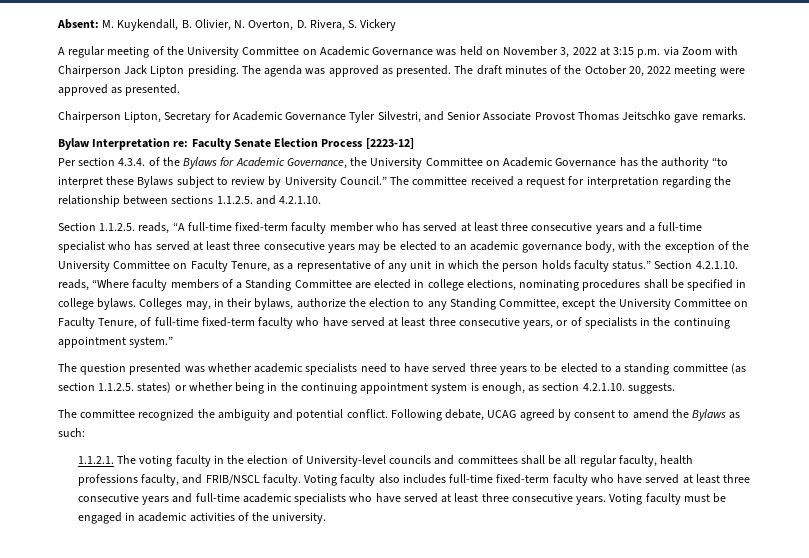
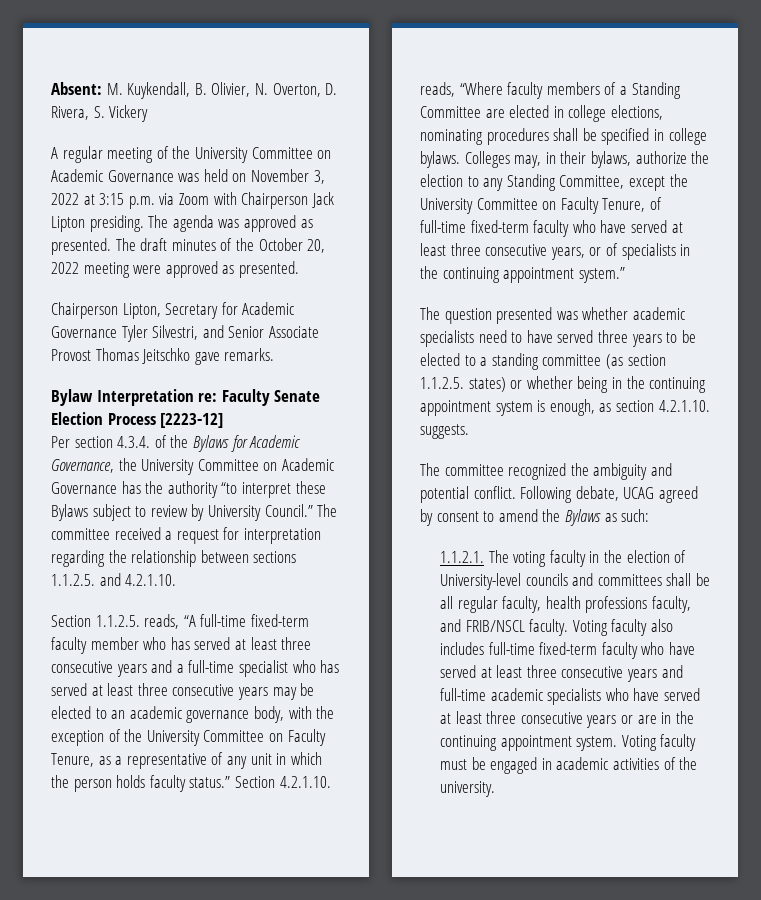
[576,496,607,505] years. -> [586,711,694,728] [439,735,618,751] years or are in the continuing appointment system.

